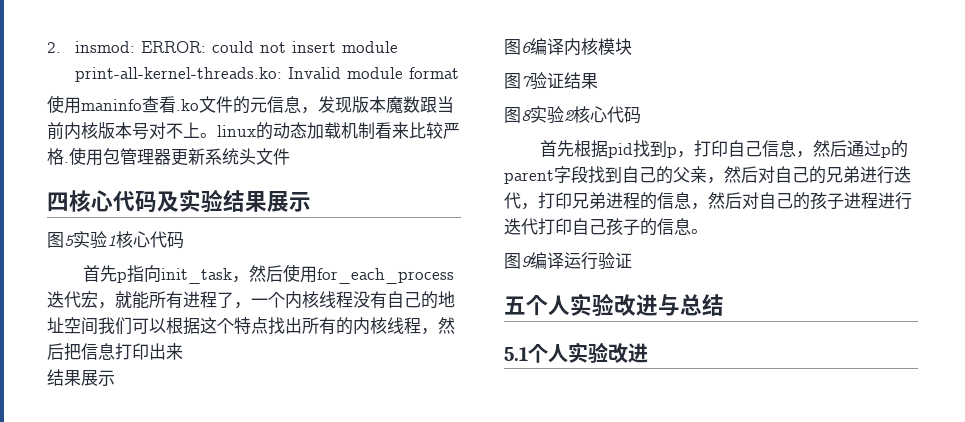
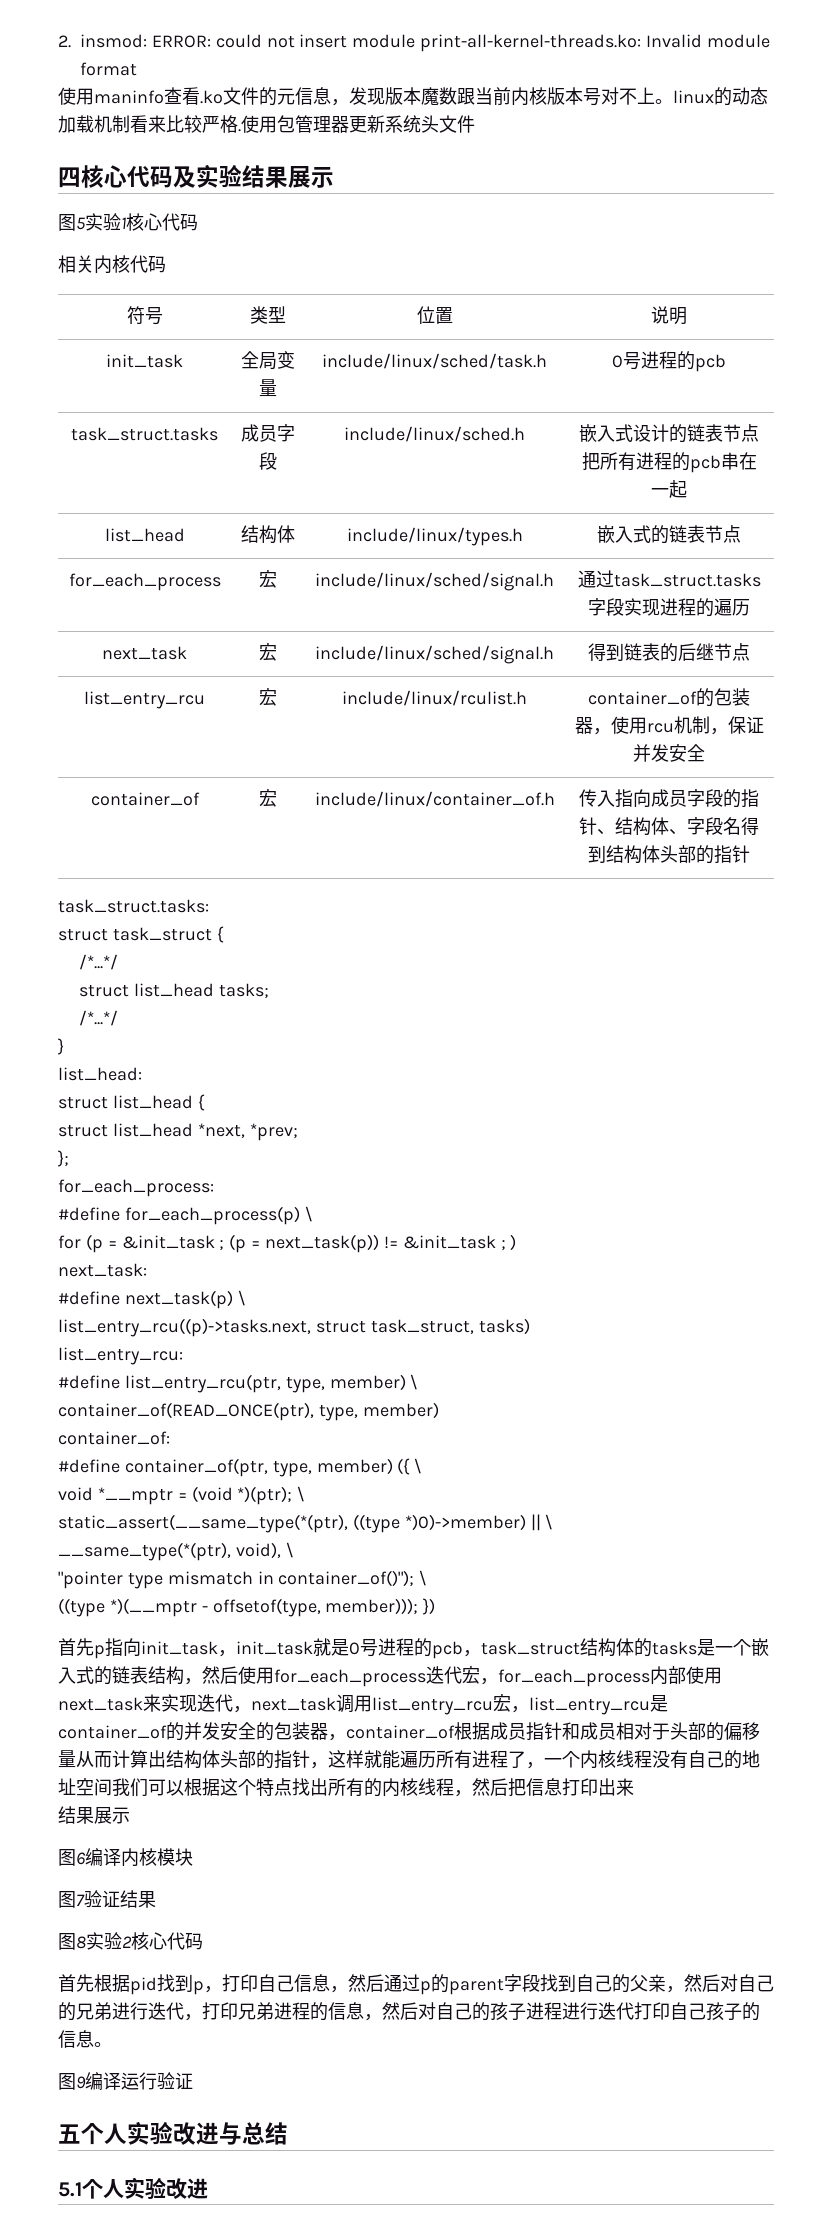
(184, 240) none -> [58,255,166,274] [126,306,163,325] [249,306,286,324] [416,306,453,324] [651,306,687,325] [106,354,183,368] [240,351,295,370] [258,379,277,397] [322,353,547,369] [612,351,726,372] [71,427,218,441] [240,424,295,442] [258,452,277,470] [344,426,525,442] [579,424,759,443] [581,452,757,473] [651,480,687,498] [104,528,185,542] [240,525,295,544] [346,527,523,546] [597,525,741,544] [68,573,221,591] [258,570,277,588] [315,572,554,591] [577,570,761,588] [588,598,750,617] [102,646,187,660] [258,643,277,661] [315,645,554,664] [588,643,750,662] [84,691,205,709] [258,688,277,706] [342,690,527,706] [588,688,750,707] [574,716,764,735] [633,744,705,762] [90,792,200,806] [258,789,277,807] [314,791,555,807] [579,789,759,808] [579,817,759,836] [588,845,750,864] [58,899,209,913] [58,926,224,943] [79,954,119,970] [79,983,269,998] [79,1010,119,1026] [58,1038,64,1055] [58,1067,142,1081] [58,1094,205,1111] [58,1123,298,1141] [58,1150,69,1167] [58,1179,214,1197] [58,1206,313,1225] [58,1234,517,1253] [58,1263,147,1277] [58,1290,246,1309] [58,1318,530,1337] [58,1347,183,1365] [58,1374,419,1393] [58,1402,439,1421] [58,1431,170,1445] [58,1458,423,1477] [58,1486,306,1505] [58,1514,554,1533] [58,1542,294,1561] [58,1570,428,1589] [58,1598,436,1617] // 相关内核代码 // 符号 | 类型 | 位置 | 说明 // init_task | 全局变量 | include/linux/sched/task.h | 0号进程的pcb // task_struct.tasks | 成员字段 | include/linux/sched.h | 嵌入式设计的链表节点把所有进程的pcb串在一起 // list_head | 结构体 | include/linux/types.h | 嵌入式的链表节点 // for_each_process | 宏 | include/linux/sched/signal.h | 通过task_struct.tasks字段实现进程的遍历 // next_task | 宏 | include/linux/sched/signal.h | 得到链表的后继节点 // list_entry_rcu | 宏 | include/linux/rculist.h | container_of的包装器，使用rcu机制，保证并发安全 // container_of | 宏 | include/linux/container_of.h | 传入指向成员字段的指针、结构体、字段名得到结构体头部的指针 // task_struct.tasks: // struct task_struct { // /*...*/ // struct list_head tasks; // /*...*/ // } // list_head: // struct list_head { // struct list_head *next, *prev; // }; // for_each_process: // #define for_each_process(p) \ // for (p = &init_task ; (p = next_task(p)) != &init_task ; ) // next_task: // #define next_task(p) \ // list_entry_rcu((p)->tasks.next, struct task_struct, tasks) // list_entry_rcu: // #define list_entry_rcu(ptr, type, member) \ // container_of(READ_ONCE(ptr), type, member) // container_of: // #define container_of(ptr, type, member) ({ \ // void *__mptr = (void *)(ptr); \ // static_assert(__same_type(*(ptr), ((type *)0)->member) || \ // __same_type(*(ptr), void), \ // "pointer type mismatch in container_of()"); \ // ((type *)(__mptr - offsetof(type, member))); })
(250, 279) none -> [236,1638,769,1659] [58,1666,202,1685] init_task就是0号进程的pcb，task_struct结构体的tasks是一个嵌入式的链表结构，
[115,291,149,309] 就能 -> [498,1666,722,1687] [58,1694,668,1715] [58,1722,760,1741] [58,1750,436,1769] for_each_process内部使用next_task来实现迭代，next_task调用list_entry_rcu宏，list_entry_rcu是container_of的并发安全的包装器，container_of根据成员指针和成员相对于头部的偏移量从而计算出结构体头部的指针，这样就能遍历

